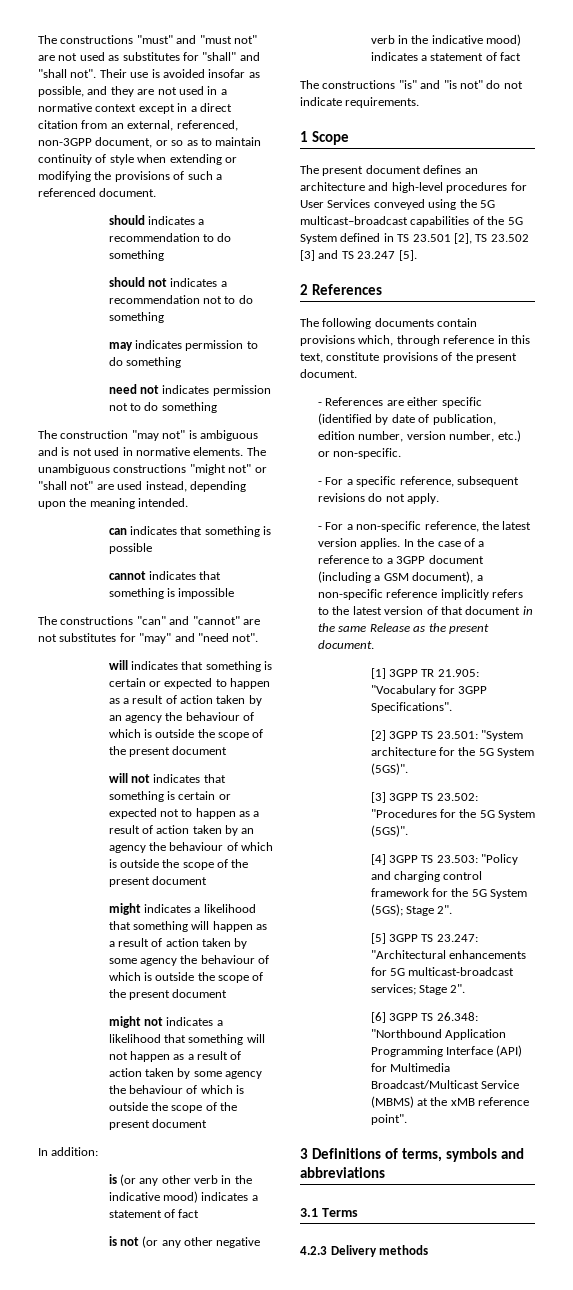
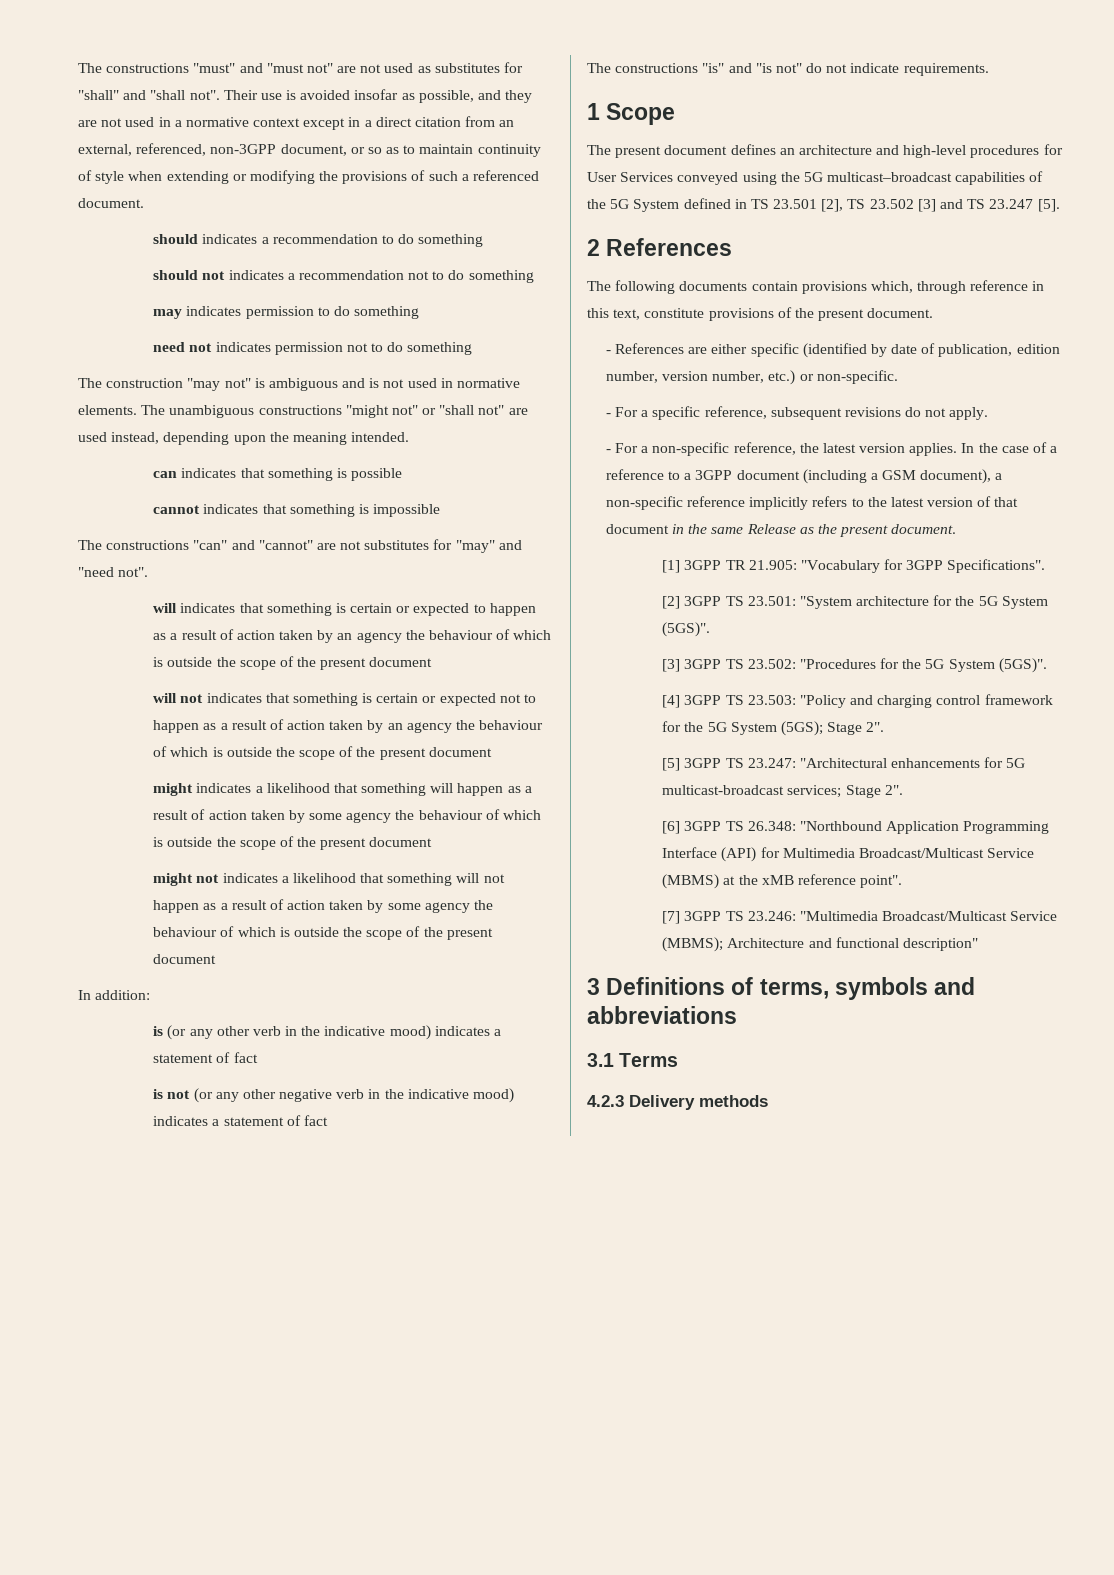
(407, 1119) none -> [662,911,1058,924] [662,937,978,952] // [7] 3GPP TS 23.246: "Multimedia Broadcast/Multicast Service (MBMS); Architecture and functional description"

